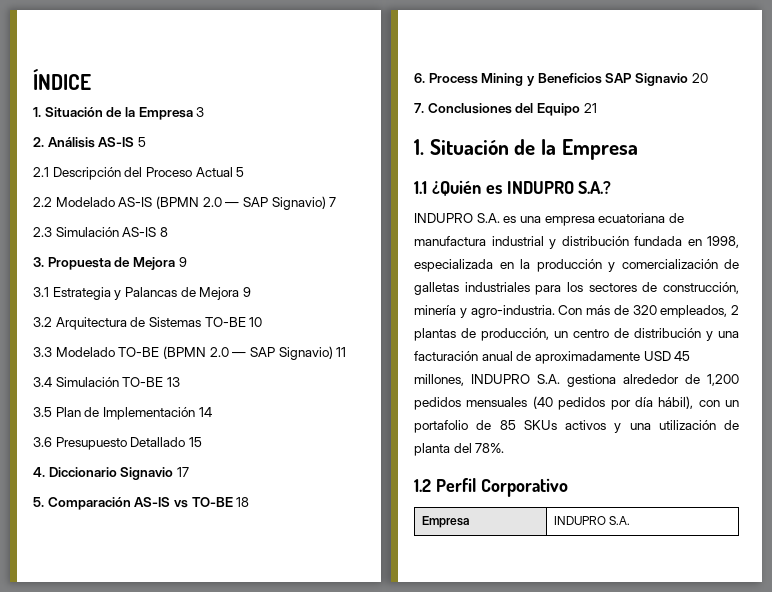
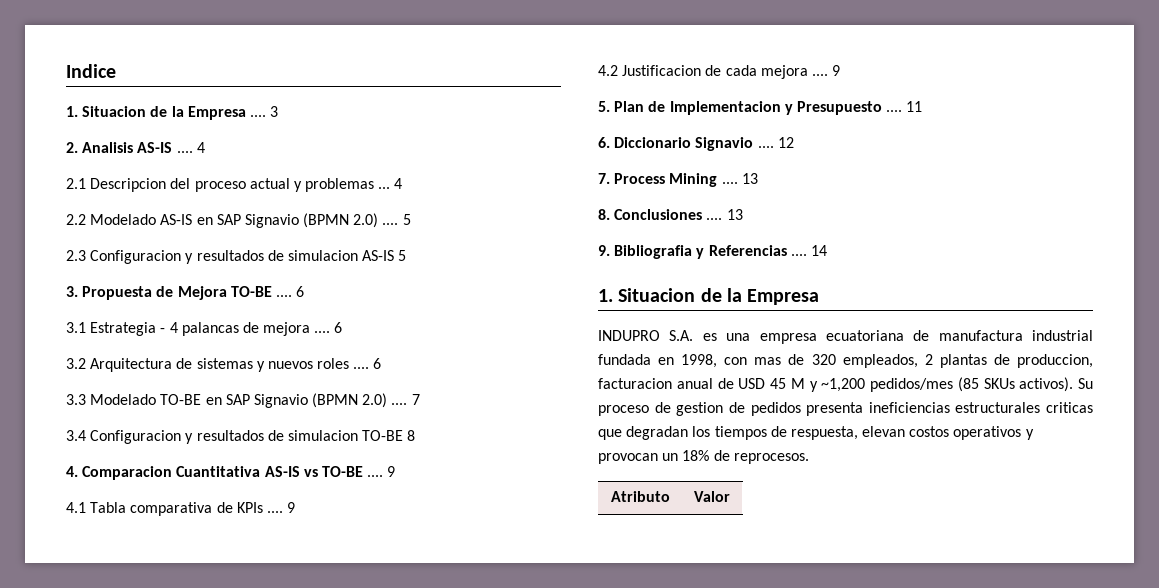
[33,69,91,90] [33,107,193,120] ÍNDICE // 1. Situación de la Empresa -> [66,64,116,78] [66,106,266,120] Indice // 1. Situacion de la Empresa ....
[47,137,146,148] [33,167,245,180] [33,196,337,210] [33,227,168,237] Análisis AS-IS 5 // 2.1 Descripción del Proceso Actual 5 // 2.2 Modelado AS-IS (BPMN 2.0 — SAP Signavio) 7 // 2.3 Simulación AS-IS 8 -> [82,142,205,153] [66,178,403,192] [66,213,411,228] [66,250,407,264] Analisis AS-IS .... 4 // 2.1 Descripcion del proceso actual y problemas ... 4 // 2.2 Modelado AS-IS en SAP Signavio (BPMN 2.0) .... 5 // 2.3 Configuracion y resultados de simulacion AS-IS 5
[178,257,187,267] 9 -> [230,286,305,297] TO-BE .... 6
[114,287,251,300] [33,317,263,330] [33,346,347,360] [33,377,180,387] [33,407,212,420] [33,437,202,450] [33,467,189,480] [33,497,250,510] [414,73,708,86] [414,103,597,116] [414,139,638,160] [414,180,612,196] y Palancas de Mejora 9 // 3.2 Arquitectura de Sistemas TO-BE 10 // 3.3 Modelado TO-BE (BPMN 2.0 — SAP Signavio) 11 // 3.4 Simulación TO-BE 13 // 3.5 Plan de Implementación 14 // 3.6 Presupuesto Detallado 15 // 4. Diccionario Signavio 17 // 5. Comparación AS-IS vs TO-BE 18 // 6. Process Mining y Beneficios SAP Signavio 20 // 7. Conclusiones del Equipo 21 // 1. Situación de la Empresa // 1.1 ¿Quién es INDUPRO S.A.? -> [160,322,343,336] [66,358,382,372] [66,393,420,408] [66,430,416,444] [66,466,396,480] [66,502,296,516] [598,65,841,79] [598,101,923,115] [598,137,794,151] [598,173,758,187] [598,209,743,220] [598,245,827,259] [598,288,820,305] - 4 palancas de mejora .... 6 // 3.2 Arquitectura de sistemas y nuevos roles .... 6 // 3.3 Modelado TO-BE en SAP Signavio (BPMN 2.0) .... 7 // 3.4 Configuracion y resultados de simulacion TO-BE 8 // 4. Comparacion Cuantitativa AS-IS vs TO-BE .... 9 // 4.1 Tabla comparativa de KPIs .... 9 // 4.2 Justificacion de cada mejora .... 9 // 5. Plan de Implementacion y Presupuesto .... 11 // 6. Diccionario Signavio .... 12 // 7. Process Mining .... 13 // 8. Conclusiones .... 13 // 9. Bibliografia y Referencias .... 14 // 1. Situacion de la Empresa
[549,236,629,249] y distribución -> (1093, 335) none
[414,259,739,272] [414,282,739,295] [414,305,610,318] especializada en la producción y comercialización de galletas industriales para los sectores de construcción, minería y agro-industria. Con más -> [724,357,782,365] con mas
[481,328,739,341] [414,351,478,361] producción, un centro de distribución y una facturación -> [1016,354,1093,368] [598,378,672,389] produccion, facturacion
[534,351,640,364] aproximadamente -> (734, 383) none
[414,374,739,387] [414,396,739,410] [414,420,739,433] [414,443,505,456] [414,478,568,497] [422,516,471,528] [554,516,631,525] millones, INDUPRO S.A. gestiona alrededor de 1,200 pedidos mensuales (40 pedidos por día hábil), con un portafolio de 85 SKUs activos y una utilización de planta del 78%. // 1.2 Perfil Corporativo // Empresa | INDUPRO S.A. -> [790,377,1093,392] [598,402,1093,416] [598,426,1034,440] [598,450,809,464] [610,491,670,502] [694,491,730,502] M y ~1,200 pedidos/mes (85 SKUs activos). Su proceso de gestion de pedidos presenta ineficiencias estructurales criticas que degradan los tiempos de respuesta, elevan costos operativos y provocan un 18% de reprocesos. // Atributo | Valor

